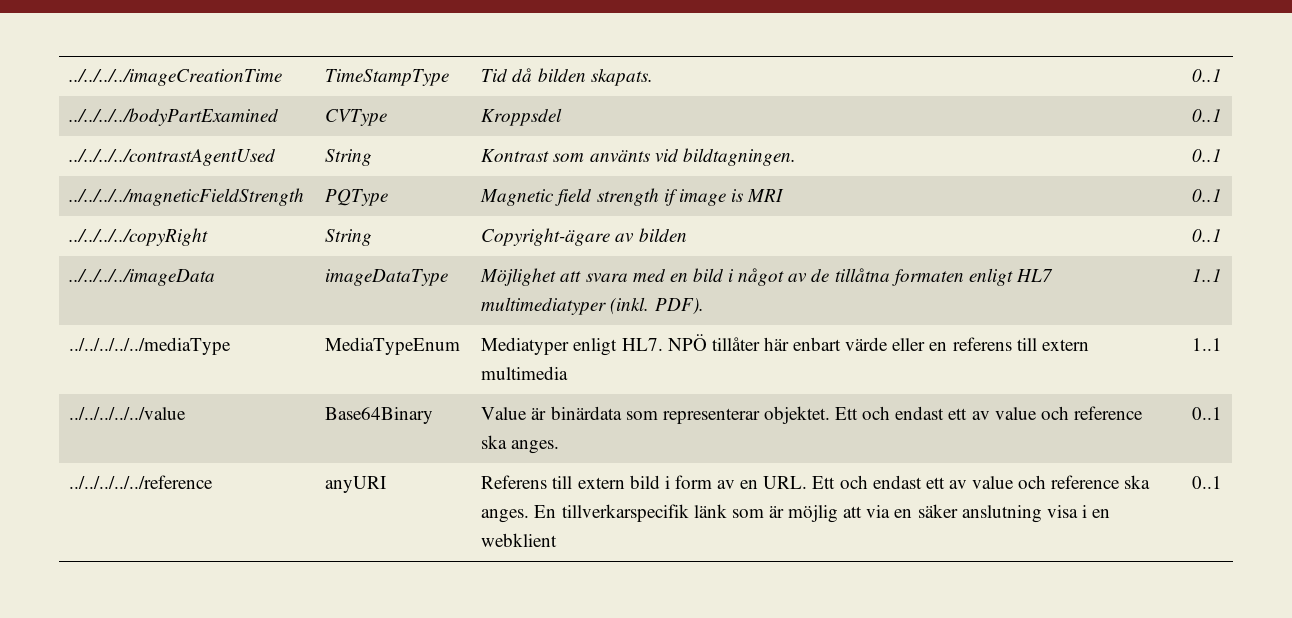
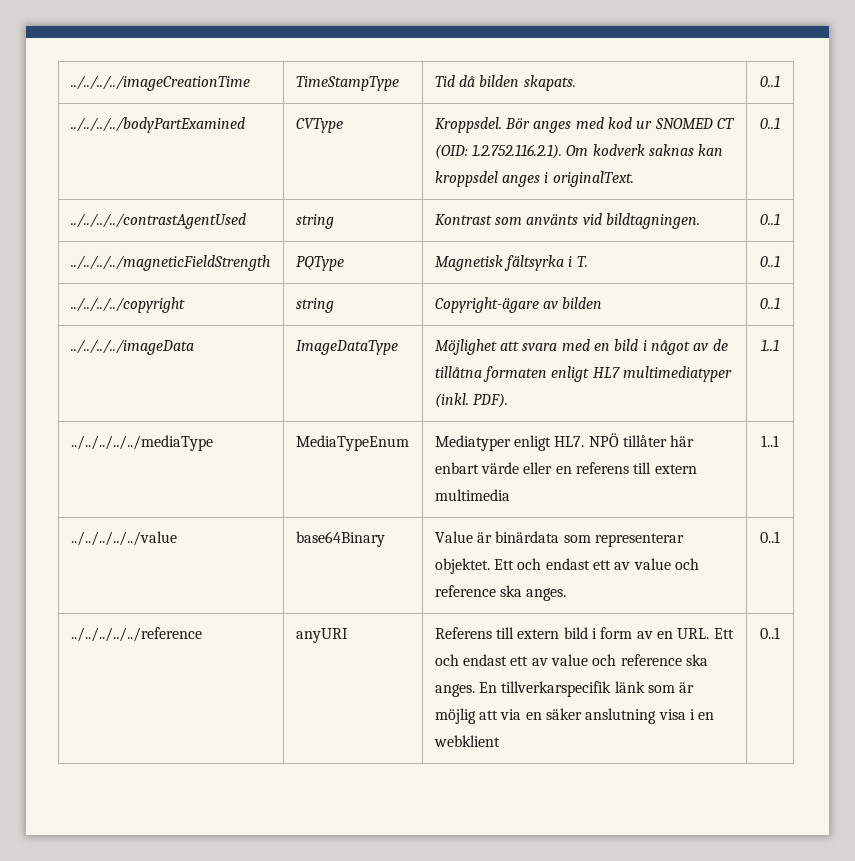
[481,108,563,126] Kroppsdel -> [434,117,735,133] [434,144,724,159] [434,171,634,187] Kroppsdel. Bör anges med kod ur SNOMED CT (OID: 1.2.752.116.2.1). Om kodverk saknas kan kroppsdel anges i originalText.
[325,149,373,166] String -> [295,214,334,229] string
[480,188,785,206] [1191,189,1222,202] [69,228,209,246] [325,229,373,246] Magnetic field strength if image is MRI | 0..1 // ../../../../copyRight | String -> [434,255,588,271] [760,255,780,267] [70,297,185,313] [295,298,334,313] Magnetisk fältsyrka i T. | 0..1 // ../../../../copyright | string
[325,269,449,286] imageDataType -> [295,340,398,355] ImageDataType
[325,407,434,424] Base64Binary -> [295,531,385,547] base64Binary

